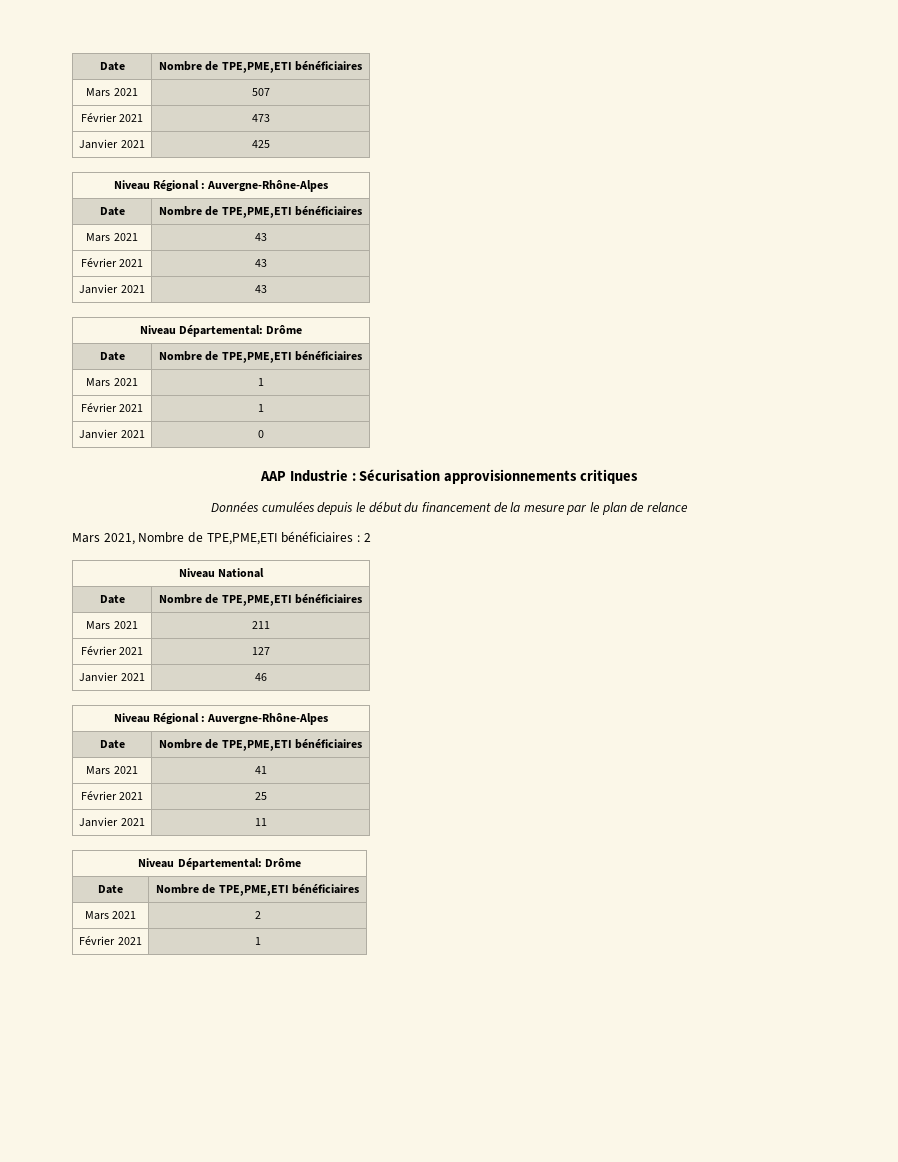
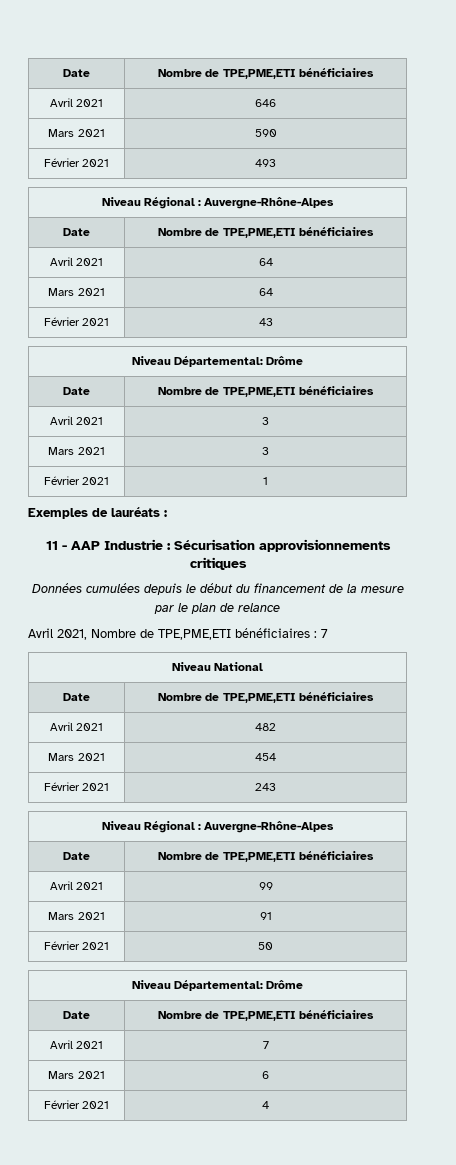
[99,62,125,71] [159,61,362,73] [86,88,138,97] [251,88,270,96] [80,113,144,122] [251,114,270,122] [79,139,145,149] [251,140,270,148] [113,180,329,192] [99,207,125,216] [159,206,362,218] [86,233,138,242] [254,233,267,241] Date | Nombre de TPE,PME,ETI bénéficiaires // Mars 2021 | 507 // Février 2021 | 473 // Janvier 2021 | 425 // Niveau Régional : Auvergne-Rhône-Alpes // Date | Nombre de TPE,PME,ETI bénéficiaires // Mars 2021 | 43 -> [63,69,90,77] [158,68,374,79] [49,98,104,107] [255,99,276,107] [48,129,105,137] [254,129,277,137] [43,158,110,167] [255,159,276,167] [101,197,335,209] [63,228,90,236] [158,227,374,238] [49,257,104,266] [258,258,273,266] [48,288,105,296] [258,288,273,296] Date | Nombre de TPE,PME,ETI bénéficiaires // Avril 2021 | 646 // Mars 2021 | 590 // Février 2021 | 493 // Niveau Régional : Auvergne-Rhône-Alpes // Date | Nombre de TPE,PME,ETI bénéficiaires // Avril 2021 | 64 // Mars 2021 | 64
[79,284,145,294] [254,285,267,293] [139,325,303,337] [99,352,125,361] [159,351,362,363] [86,378,138,387] [257,378,264,386] [80,403,144,412] [257,404,264,412] [79,429,145,439] [257,430,264,438] // Janvier 2021 | 43 // Niveau Départemental: Drôme // Date | Nombre de TPE,PME,ETI bénéficiaires // Mars 2021 | 1 // Février 2021 | 1 // Janvier 2021 | 0 // -> [131,356,304,367] [63,387,90,395] [158,386,374,397] [49,416,104,425] [262,417,269,425] [48,447,105,455] [262,447,269,455] [43,476,110,485] [263,477,268,485] [28,507,167,519] [45,541,67,550] // Niveau Départemental: Drôme // Date | Nombre de TPE,PME,ETI bénéficiaires // Avril 2021 | 3 // Mars 2021 | 3 // Février 2021 | 1 // Exemples de lauréats : // 11 -
[72,533,100,543] Mars -> [28,628,53,638] Avril
[363,533,371,542] 2 -> [321,629,328,638] 7
[86,621,138,630] [251,621,270,629] [80,646,144,655] [251,647,270,655] [79,672,145,682] [254,673,267,681] [113,713,329,725] [99,740,125,749] [159,739,362,751] [86,766,138,775] [254,766,267,774] [80,791,144,800] [254,792,267,800] [79,817,145,827] [254,818,267,826] [138,858,301,870] [98,885,123,894] [156,884,359,896] [84,911,137,920] [254,911,261,919] [79,936,142,945] [254,937,261,945] // Mars 2021 | 211 // Février 2021 | 127 // Janvier 2021 | 46 // Niveau Régional : Auvergne-Rhône-Alpes // Date | Nombre de TPE,PME,ETI bénéficiaires // Mars 2021 | 41 // Février 2021 | 25 // Janvier 2021 | 11 // Niveau Départemental: Drôme // Date | Nombre de TPE,PME,ETI bénéficiaires // Mars 2021 | 2 // Février 2021 | 1 -> [49,722,104,731] [255,723,276,731] [48,753,105,761] [255,753,276,761] [43,782,110,791] [255,783,276,791] [101,821,335,833] [63,852,90,860] [158,851,374,862] [49,881,104,890] [258,882,273,890] [48,912,105,920] [259,912,272,920] [43,941,110,950] [258,942,273,950] [131,980,304,991] [63,1011,90,1019] [158,1010,374,1021] [49,1040,104,1049] [262,1041,269,1049] [48,1071,105,1079] [262,1071,269,1079] [43,1100,110,1109] [262,1101,269,1109] // Avril 2021 | 482 // Mars 2021 | 454 // Février 2021 | 243 // Niveau Régional : Auvergne-Rhône-Alpes // Date | Nombre de TPE,PME,ETI bénéficiaires // Avril 2021 | 99 // Mars 2021 | 91 // Février 2021 | 50 // Niveau Départemental: Drôme // Date | Nombre de TPE,PME,ETI bénéficiaires // Avril 2021 | 7 // Mars 2021 | 6 // Février 2021 | 4

